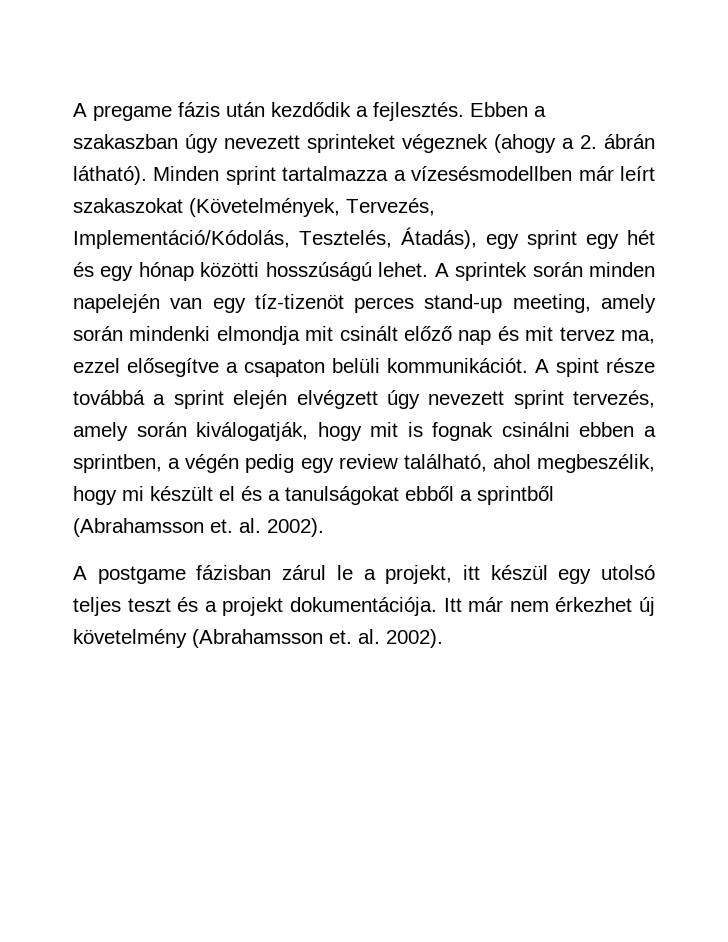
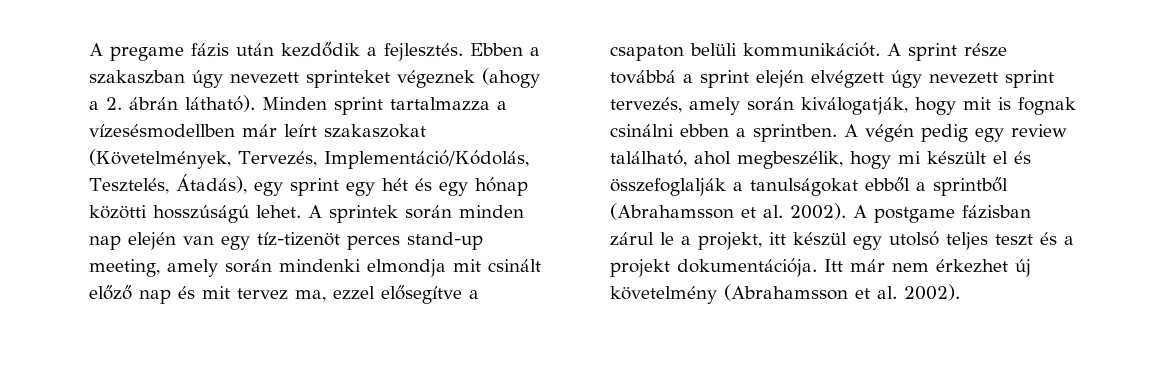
[73,294,160,313] napelején -> [89,232,176,250] nap elején
[556,358,599,377] spint -> [908,43,957,61] sprint
[73,454,181,473] sprintben, a -> [753,124,858,142] sprintben. A
(262, 493) none -> [610,178,726,196] összefoglalják
[210,518,324,537] et. al. 2002). // -> [741,203,846,220] et al. 2002).
[329,630,352,644] et. -> [855,288,870,299] et

